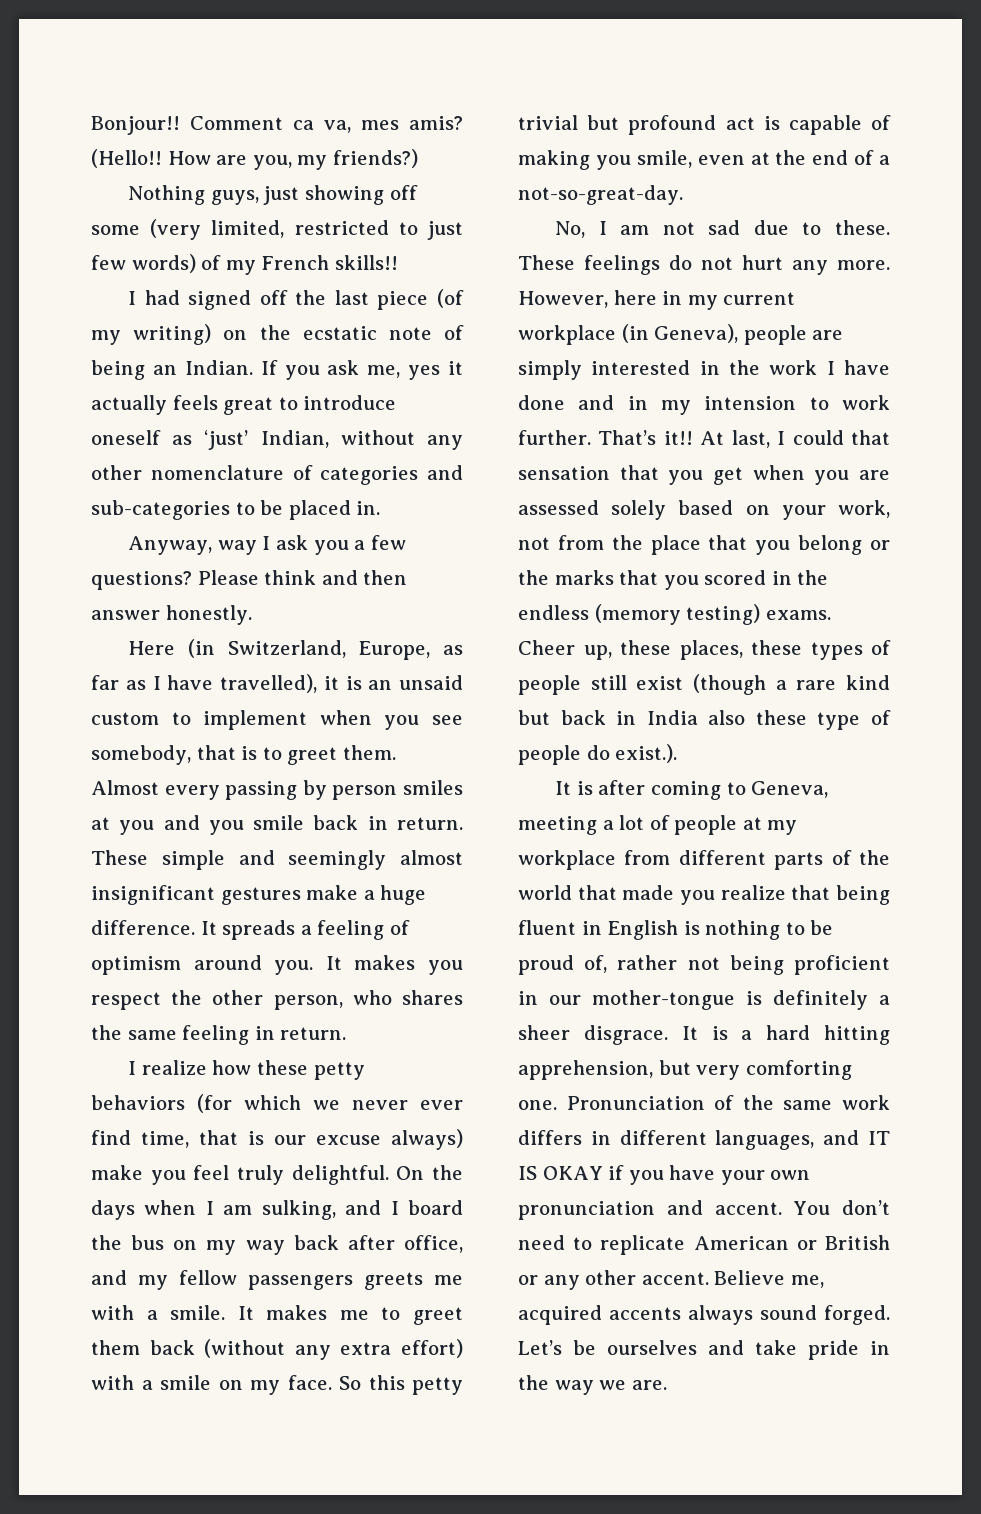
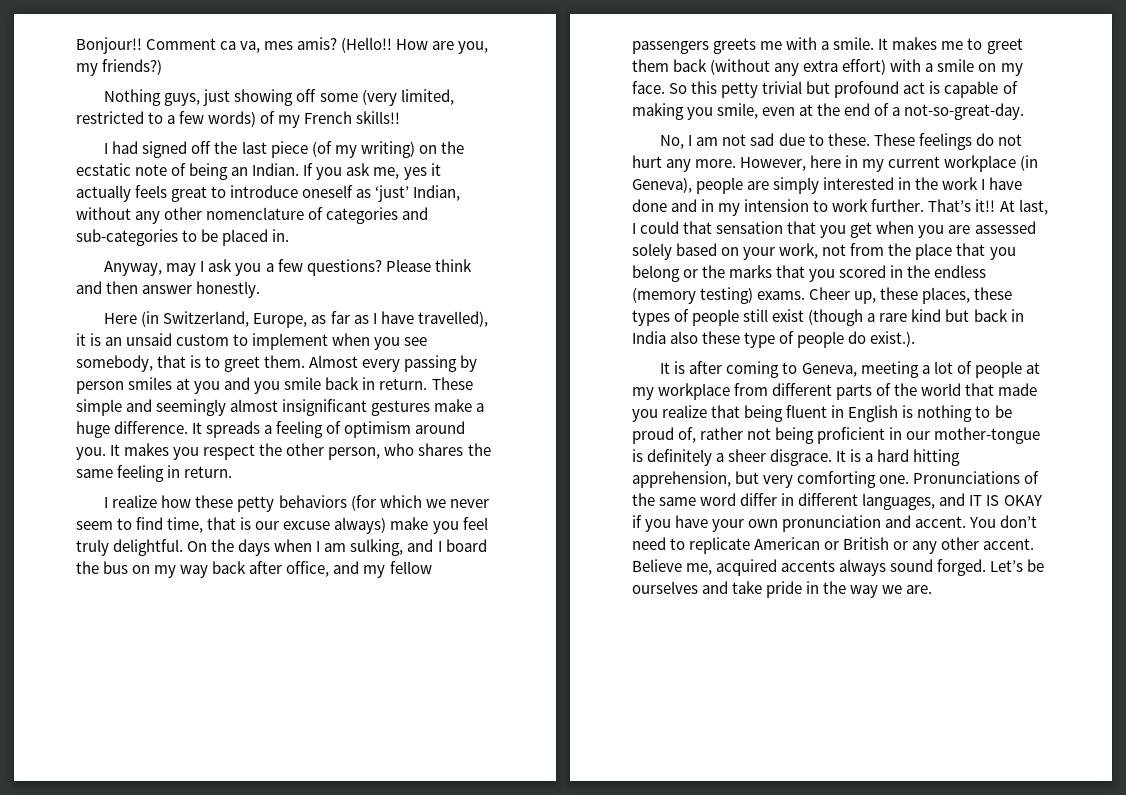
[426,221,463,240] just -> [167,115,176,124] a
[217,540,257,555] way -> [166,263,197,276] may
[420,1100,463,1110] ever -> [76,518,133,530] seem to
[566,1096,705,1110] Pronunciation -> [913,471,1021,484] Pronunciations
[842,1095,890,1110] [518,1130,582,1145] work differs -> [700,493,778,506] word differ

